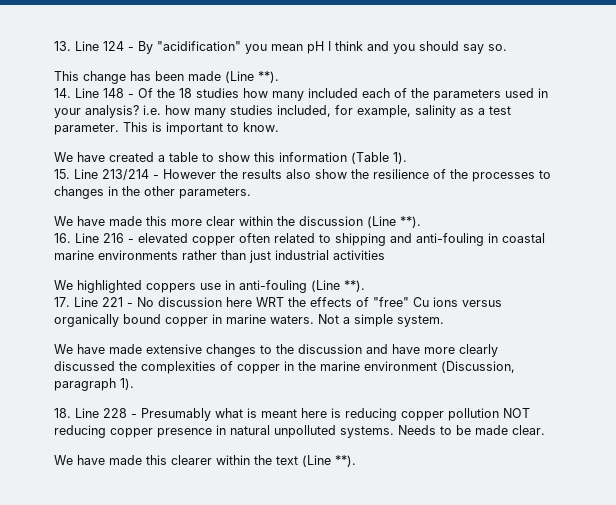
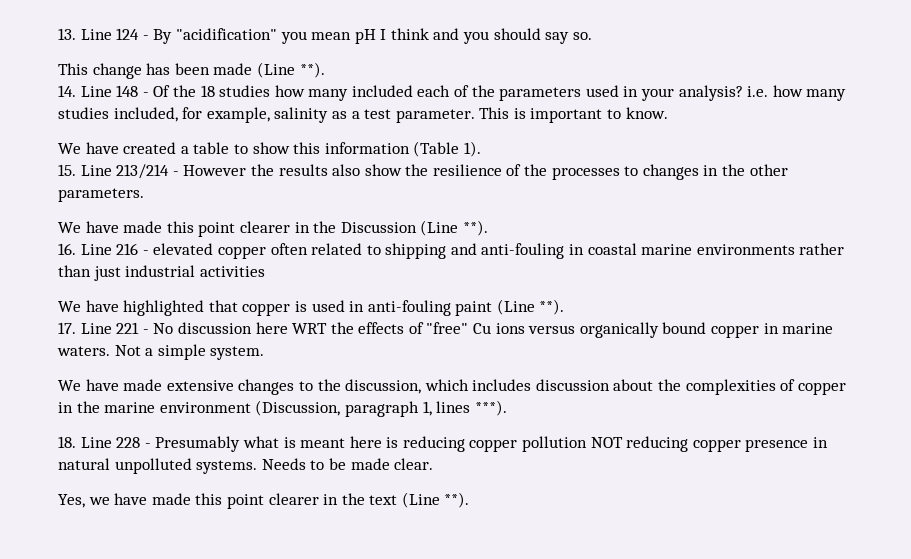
[171,216,363,226] more clear within the discussion -> [198,221,417,237] point clearer in the Discussion
[77,280,221,293] highlighted coppers use -> [85,300,345,316] have highlighted that copper is used
(307, 286) none -> [455,301,493,316] paint
[298,344,498,357] [54,361,115,371] discussion and have more clearly discussed -> [345,379,654,394] discussion, which includes discussion about
[120,378,134,390] 1). -> [422,400,507,416] 1, lines ***).
[54,455,250,465] We have made this clearer within -> [58,493,339,509] Yes, we have made this point clearer in

